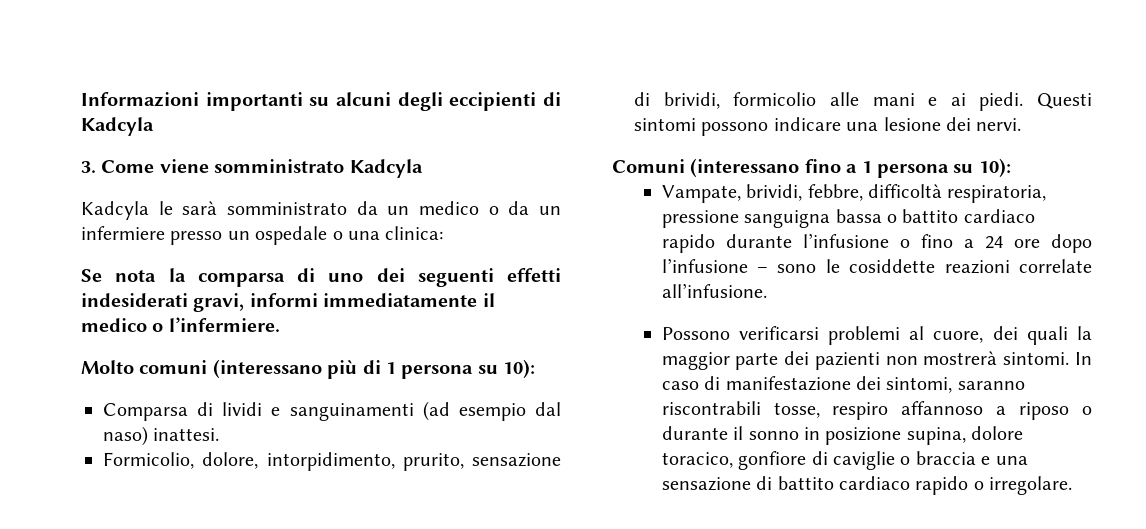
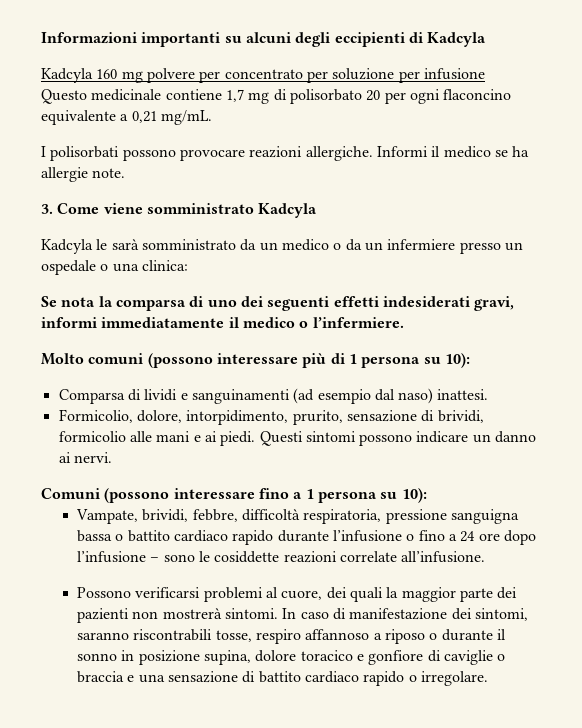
(154, 126) none -> [41,68,485,83] [41,89,512,104] [41,110,212,125] [41,146,530,161] [41,167,126,182] // Kadcyla 160 mg polvere per concentrato per soluzione per infusione // Questo medicinale contiene 1,7 mg di polisorbato 20 per ogni flaconcino equivalente a 0,21 mg/mL. // I polisorbati possono provocare reazioni allergiche. Informi il medico se ha allergie note.
[212,359,322,379] (interessano -> [147,353,298,368] (possono interessare
[846,117,971,131] una lesione dei -> [472,431,537,443] [58,452,71,463] un danno ai
[690,158,800,178] (interessano -> [104,488,255,503] (possono interessare
[661,452,733,468] toracico, -> [300,650,364,661] toracico e

